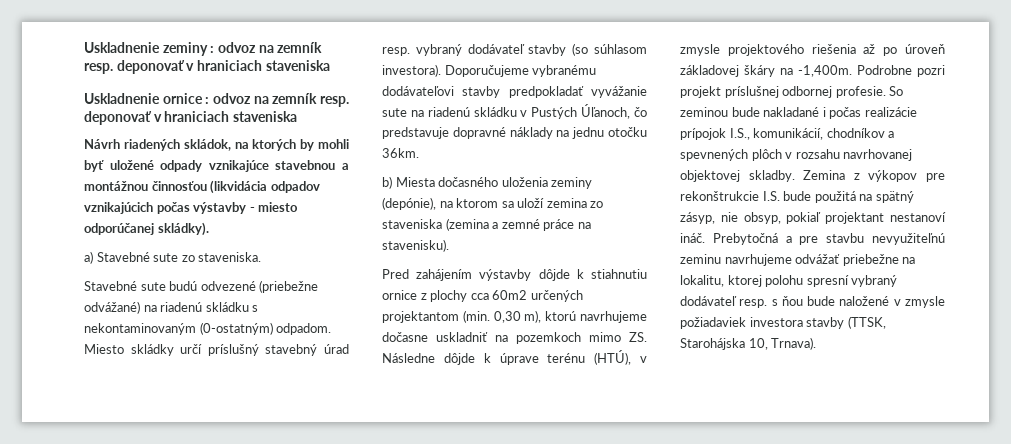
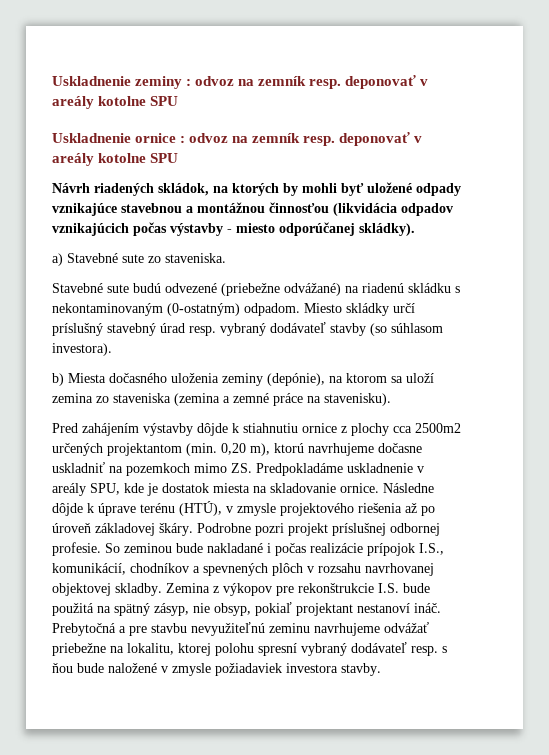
[196,60,330,71] hraniciach staveniska -> [52,96,179,109] areály kotolne SPU
[164,111,297,122] hraniciach staveniska -> [52,153,179,166] areály kotolne SPU
[444,65,597,77] [382,86,647,98] [382,104,647,119] [382,127,647,139] [382,148,419,158] Doporučujeme vybranému dodávateľovi stavby predpokladať vyvážanie sute na riadenú skládku v Pustých Úľanoch, čo predstavuje dopravné náklady na jednu otočku 36km. -> (112, 349) none
[492,290,528,300] 60m2 -> [415,423,461,433] 2500m2
[493,311,521,323] 0,30 -> [221,443,246,455] 0,20
(647, 337) none -> [256,463,424,476] [52,483,379,496] Predpokladáme uskladnenie v areály SPU, kde je dostatok miesta na skladovanie ornice.
[744,65,852,77] škáry na -1,400m. -> [159,523,193,536] škáry.
[806,316,886,329] [680,337,817,350] stavby (TTSK, Starohájska 10, Trnava). -> [341,663,381,676] stavby.

